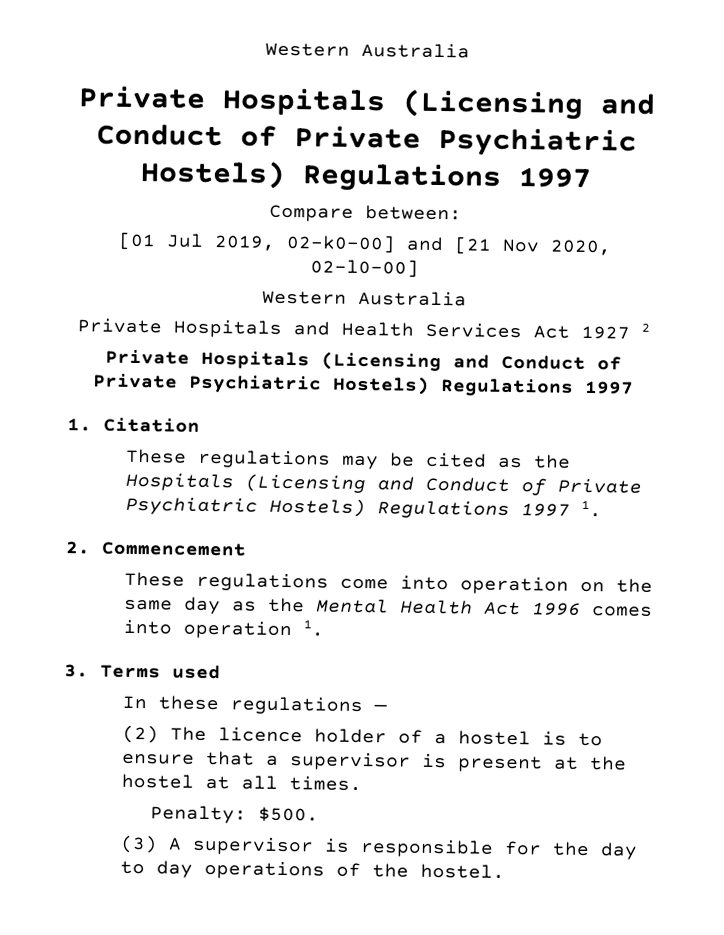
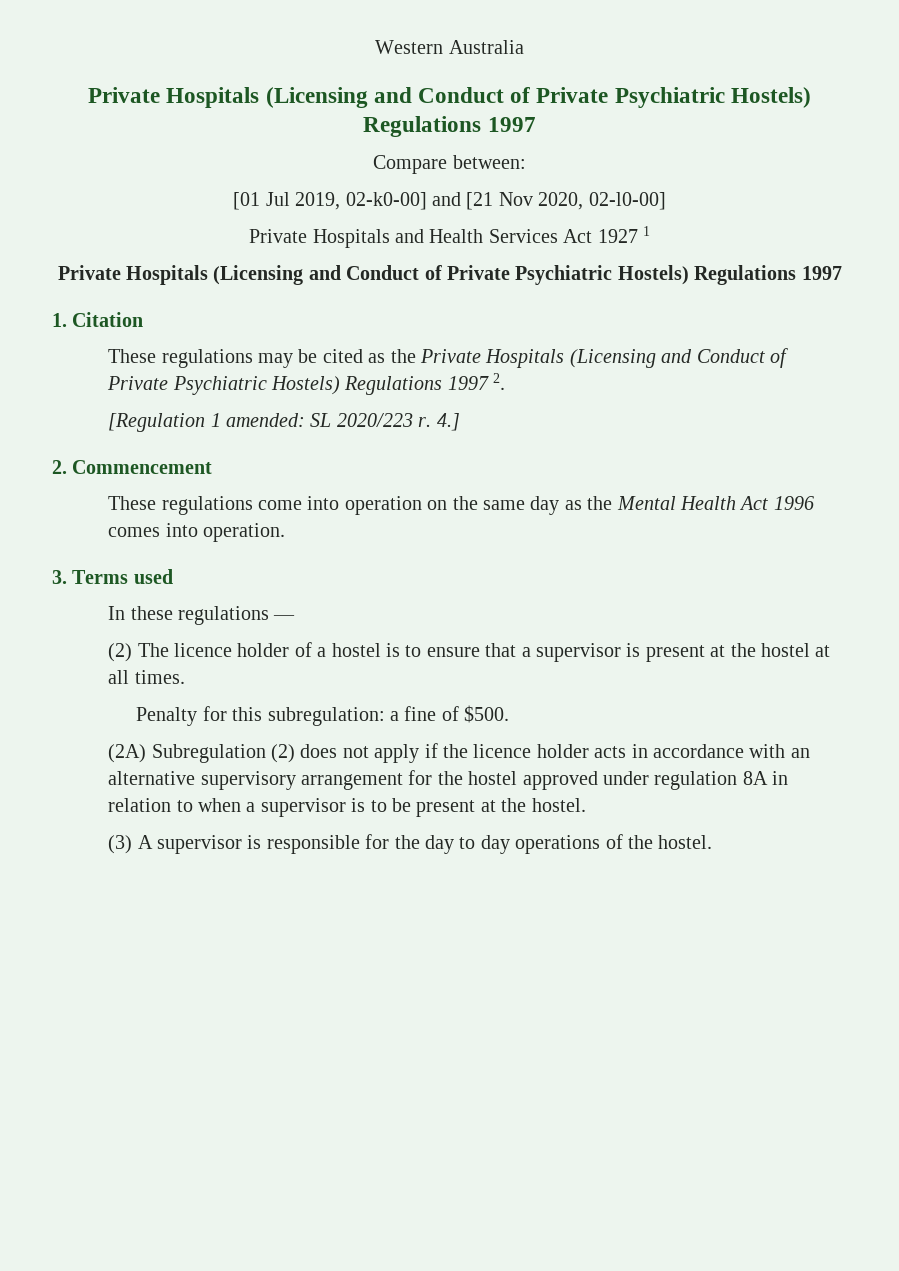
[262,290,467,307] // Western Australia -> (666, 201) none
[641,323,650,332] 2 -> [642,226,650,236] 1
(571, 461) none -> [420,349,482,363] Private
[580,499,602,518] 1. -> [493,373,506,390] [108,413,460,432] 2. // [Regulation 1 amended: SL 2020/223 r. 4.]
[182,619,324,640] operation 1. -> [203,523,286,542] operation.
[150,805,320,824] Penalty: $500. -> [136,705,510,726] [108,743,810,763] [108,770,789,790] [108,798,586,817] Penalty for this subregulation: a fine of $500. // (2A) Subregulation (2) does not apply if the licence holder acts in accordance with an alternative supervisory arrangement for the hostel approved under regulation 8A in relation to when a supervisor is to be present at the hostel.

